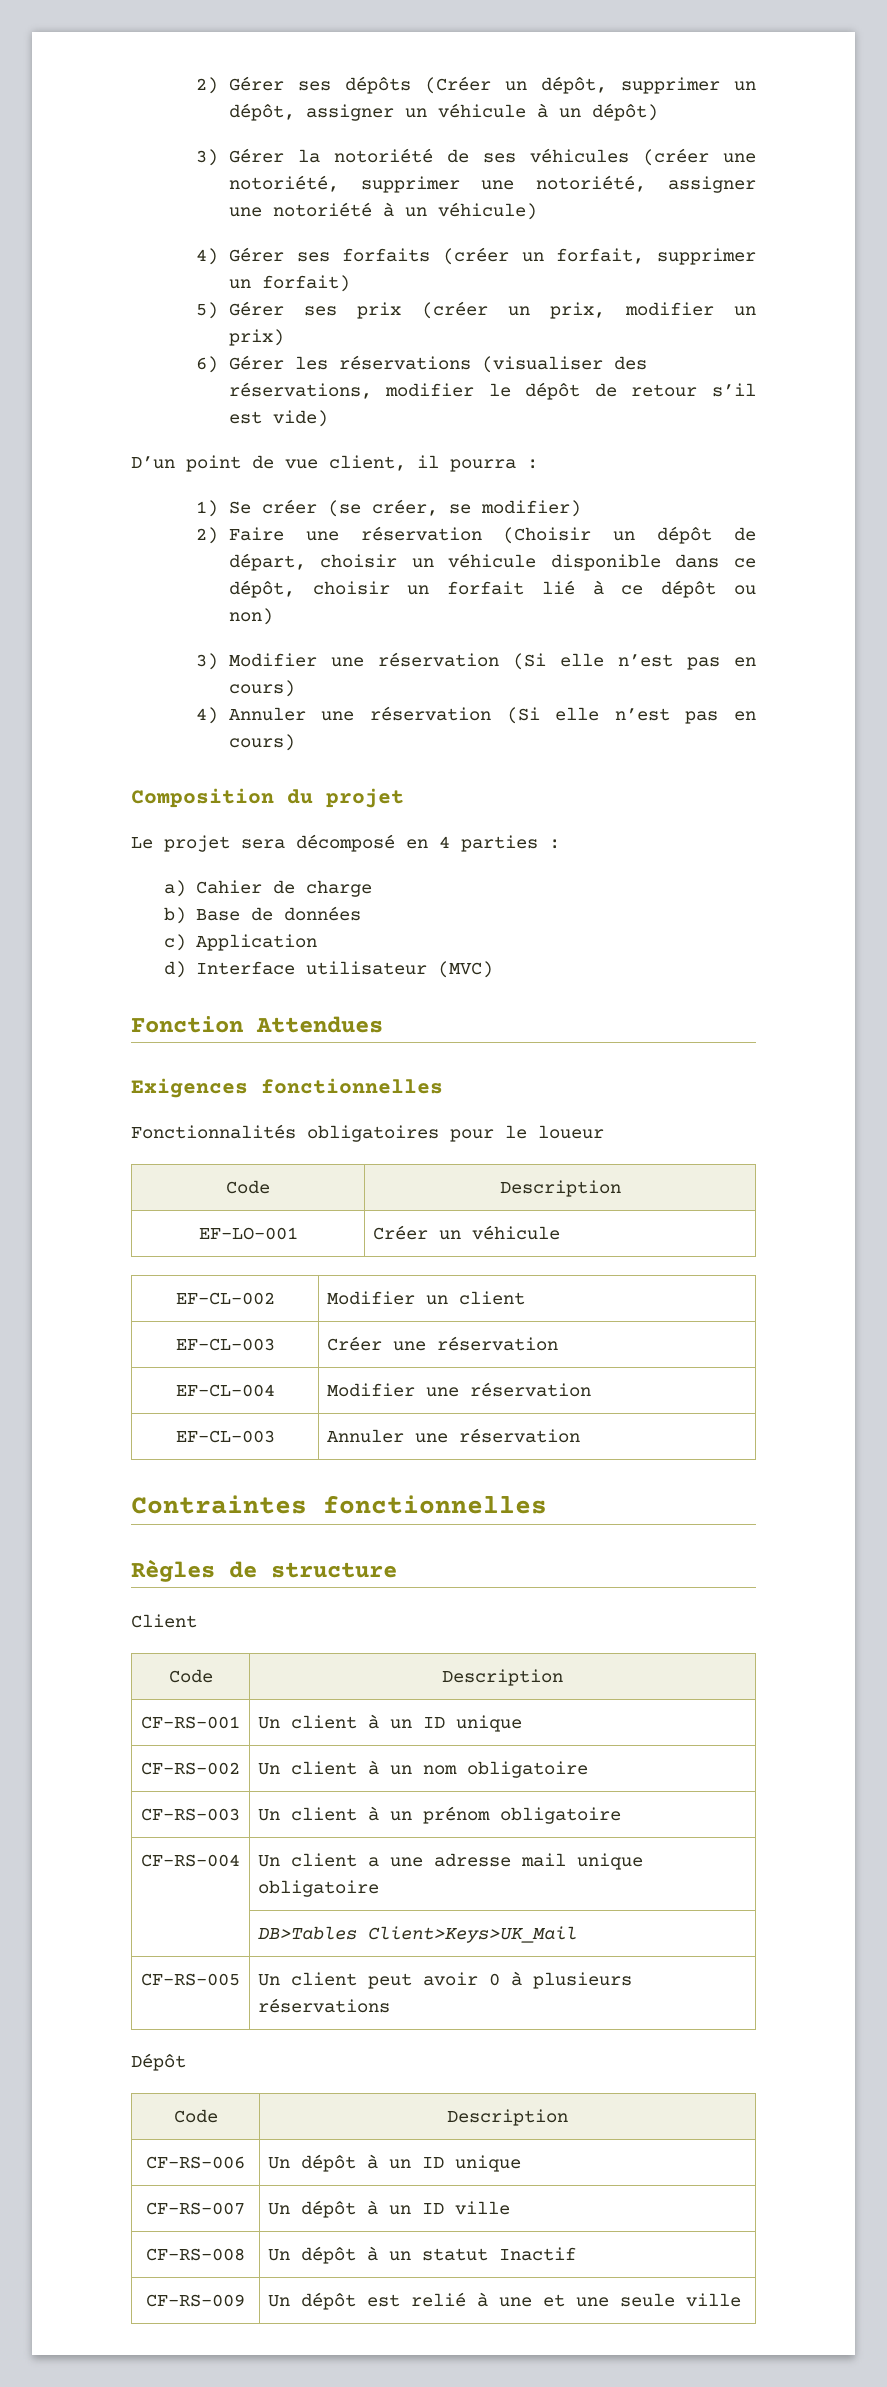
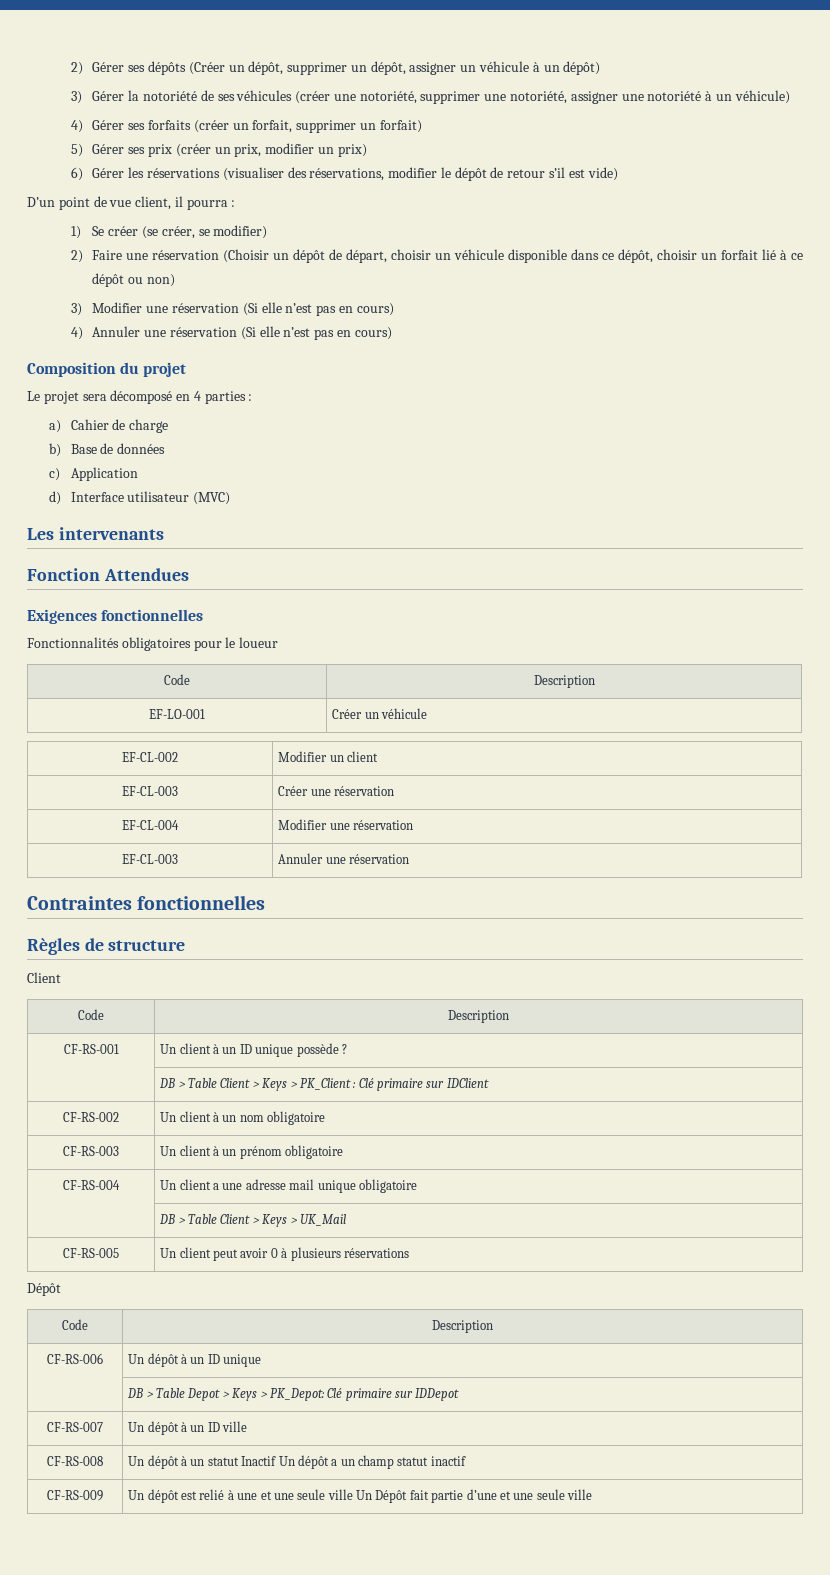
(494, 969) none -> [27,527,164,540] // Les intervenants
(523, 1723) none -> [296,1043,347,1057] [159,1078,489,1091] possède ? // | DB > Table Client > Keys > PK_Client : Clé primaire sur IDClient
[258,1926,578,1943] DB>Tables Client>Keys>UK_Mail -> [159,1214,346,1227] DB > Table Client > Keys > UK_Mail
(522, 2163) none -> [127,1388,460,1401] // | DB > Table Depot > Keys > PK_Depot: Clé primaire sur IDDepot
(577, 2254) none -> [278,1455,466,1469] Un dépôt a un champ statut inactif
(742, 2300) none -> [356,1489,593,1503] Un Dépôt fait partie d’une et une seule ville

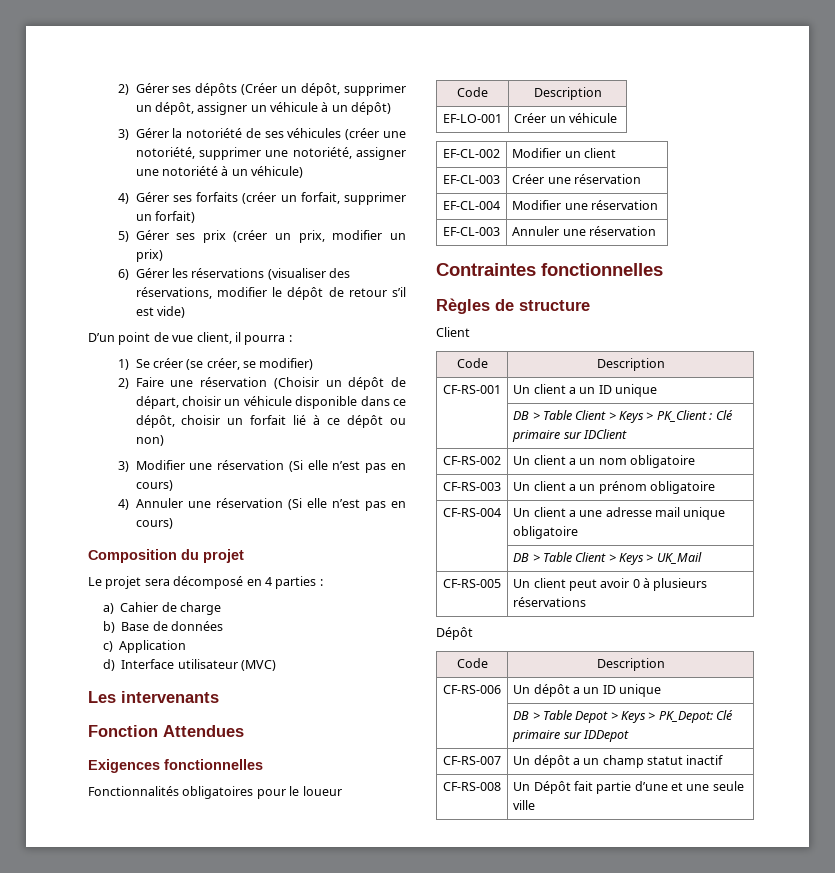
[213,1043,347,1057] à un ID unique possède ? -> [568,384,658,397] a un ID unique
[213,1112,220,1122] à -> [568,458,576,465] a
[213,1146,220,1156] à -> [568,484,576,491] a
[181,1354,188,1364] à -> [572,687,580,694] a
[181,1421,248,1432] [47,1456,103,1466] [128,1455,329,1469] à un ID ville // CF-RS-008 | Un dépôt à un statut Inactif Un dépôt -> (570, 761) none
[47,1490,103,1501] [128,1489,373,1503] CF-RS-009 | Un dépôt est relié à une et une seule ville Un -> [443,782,501,791] [513,782,531,791] CF-RS-008 | Un

